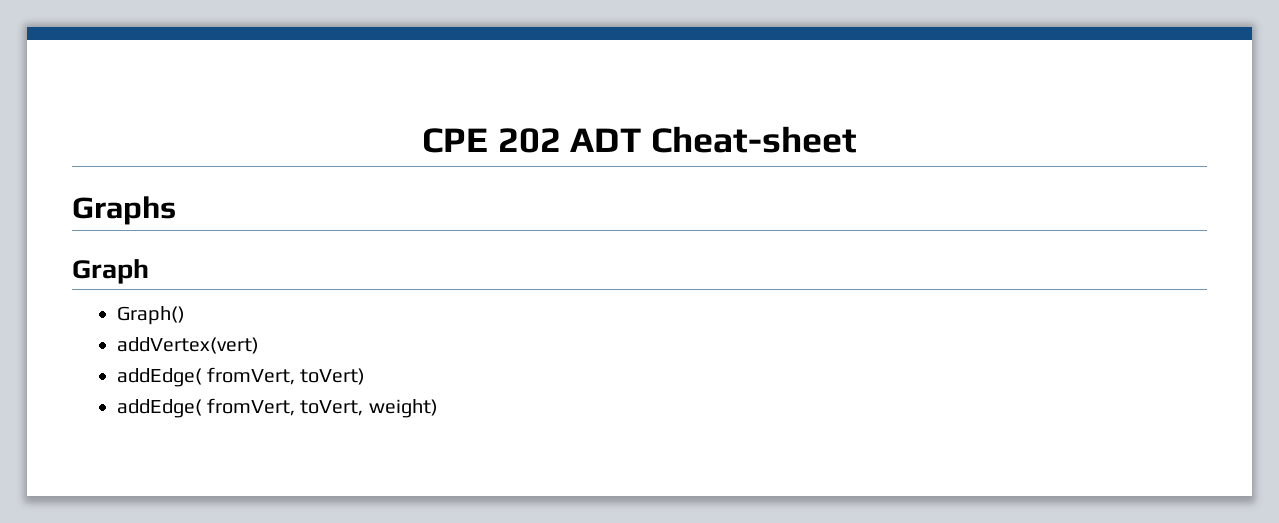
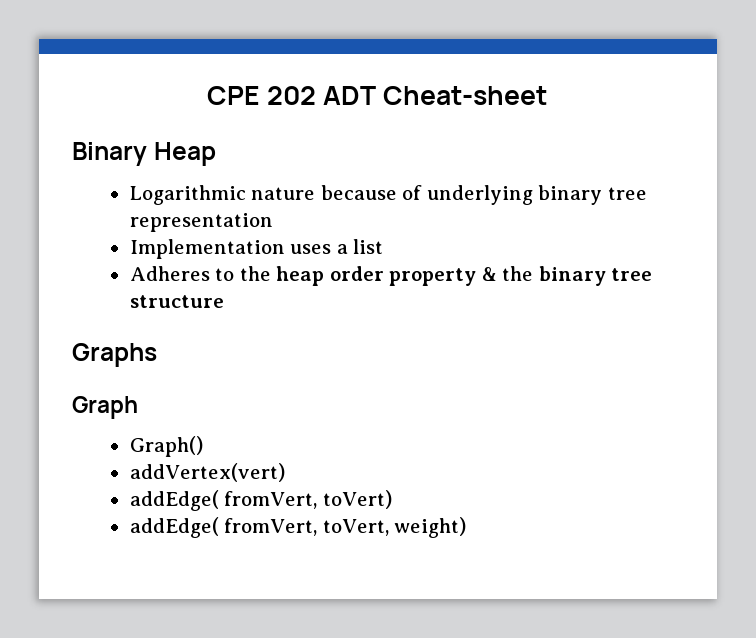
(858, 139) none -> [72,142,216,166] [129,185,647,205] [129,213,273,232] [129,239,384,259] [129,266,653,286] [129,295,224,308] // Binary Heap // Logarithmic nature because of underlying binary tree representation // Implementation uses a list // Adheres to the heap order property & the binary tree structure

